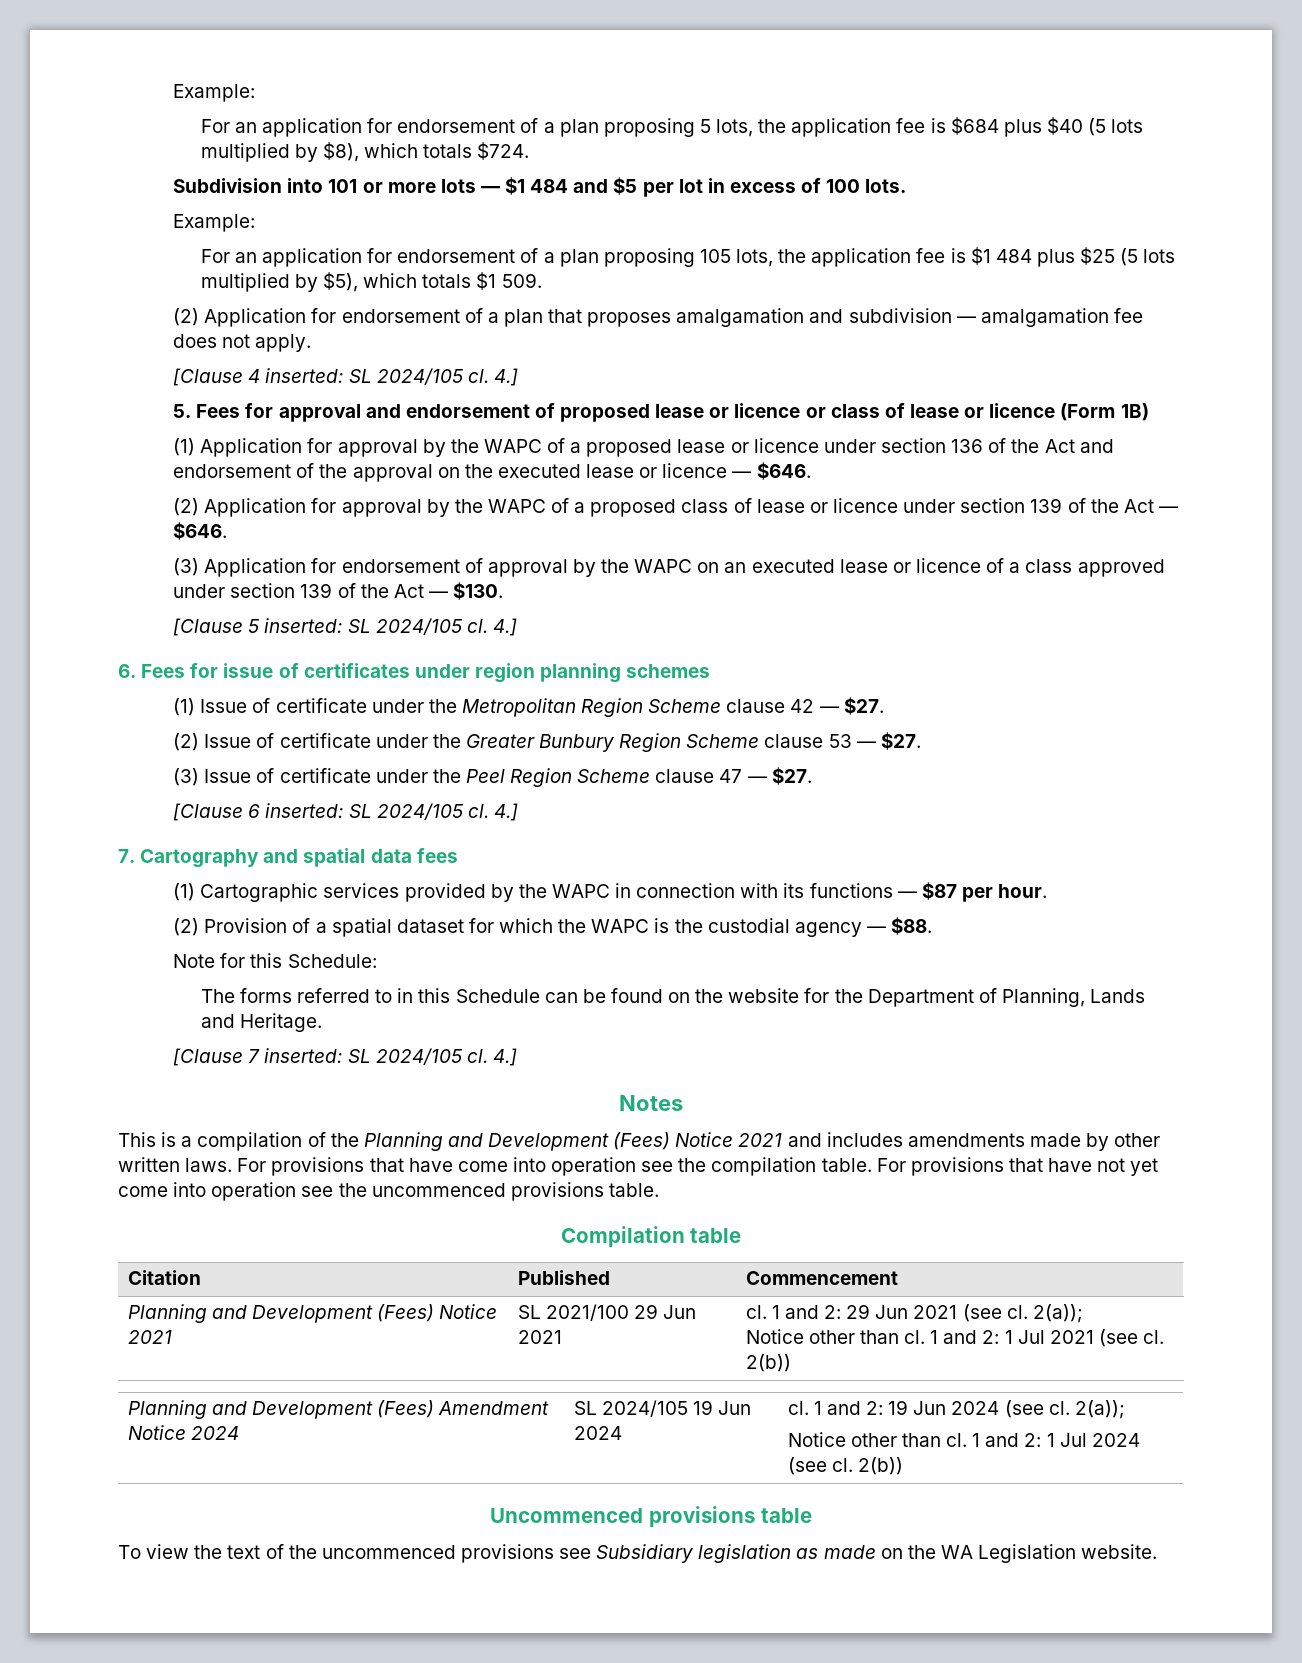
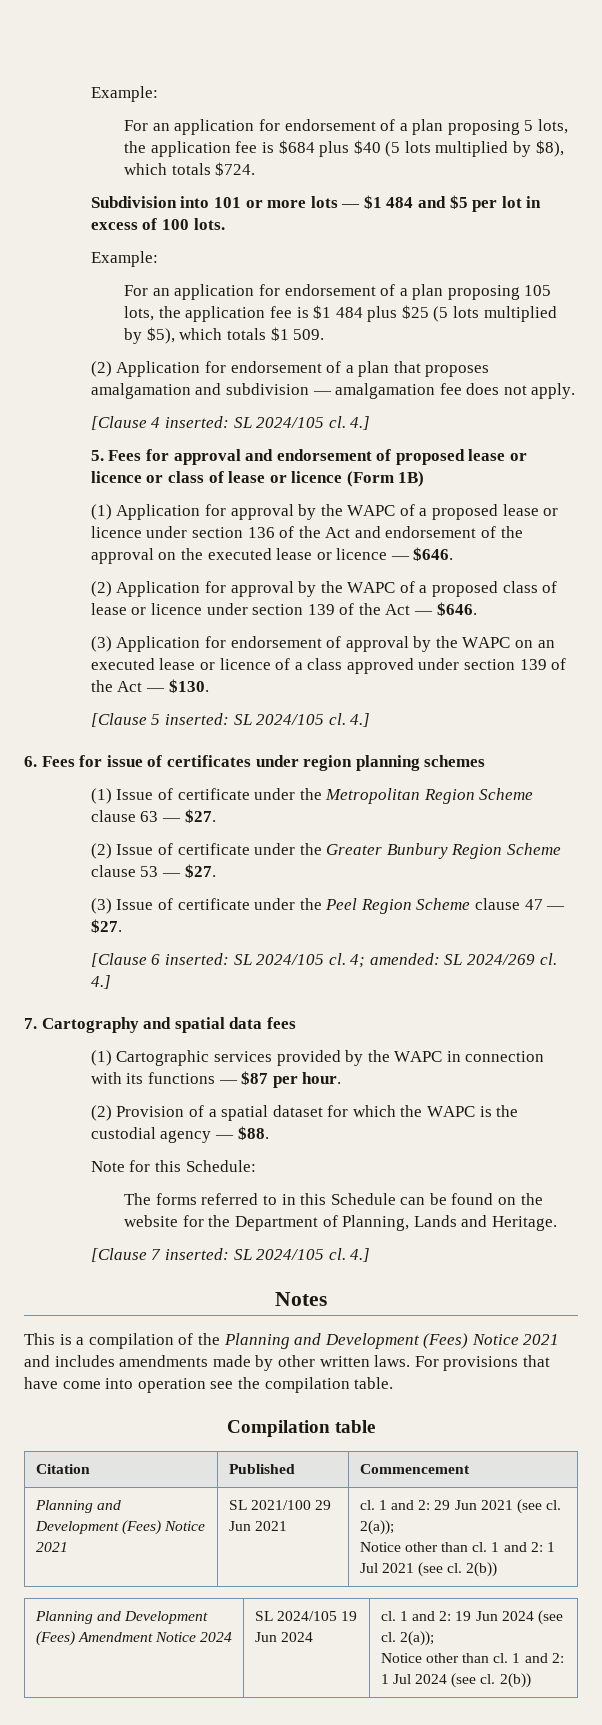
[790,699,815,713] 42 -> [140,811,159,822] 63
(489, 811) none -> [350,953,557,968] 4; amended: SL 2024/269 cl.
[876,1157,1159,1176] [118,1182,659,1201] For provisions that have not yet come into operation see the uncommenced provisions table. -> (394, 1383) none
[490,1506,812,1527] [118,1544,1158,1563] // Uncommenced provisions table // To view the text of the uncommenced provisions see Subsidiary legislation as made on the WA Legislation website. -> (531, 1680) none

